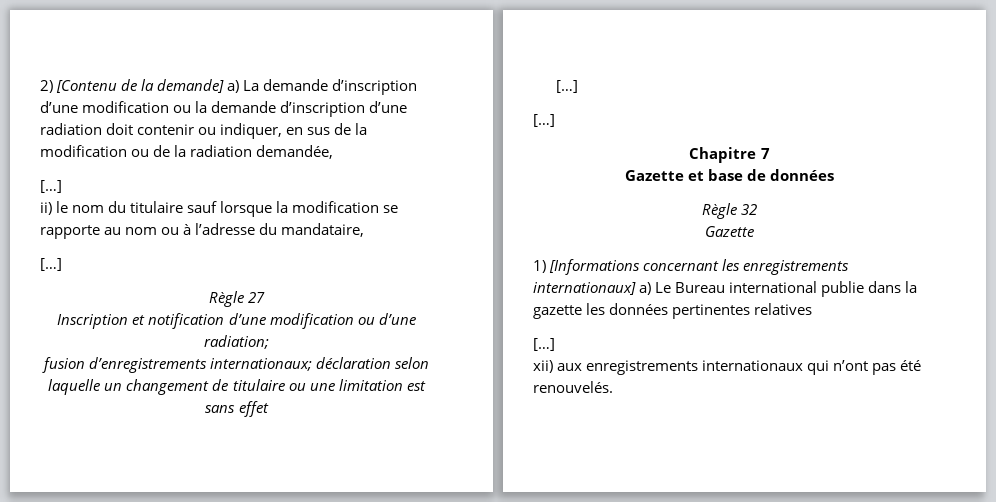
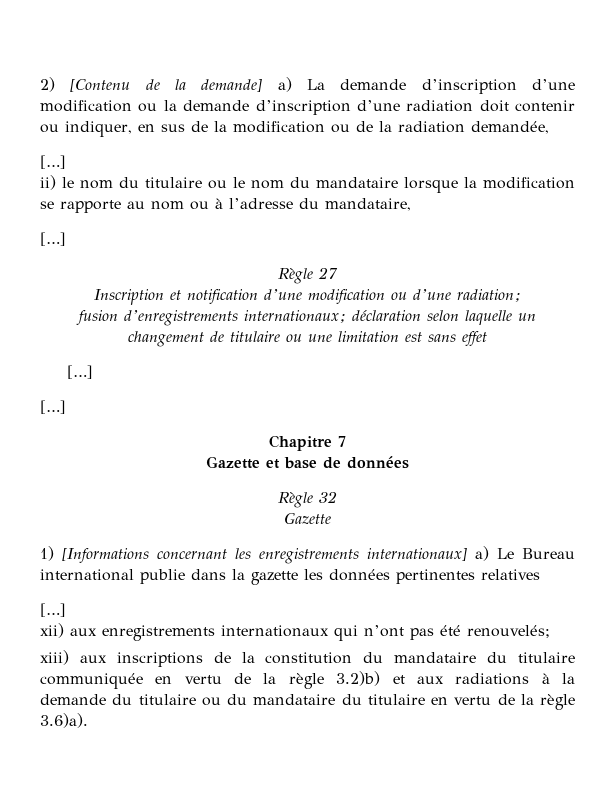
[187,201,218,213] sauf -> [208,177,398,189] ou le nom du mandataire
[533,381,613,393] renouvelés. -> [467,625,550,638] [40,650,576,667] [40,671,576,689] [40,694,575,710] [40,713,88,728] renouvelés; // xiii) aux inscriptions de la constitution du mandataire du titulaire communiquée en vertu de la règle 3.2)b) et aux radiations à la demande du titulaire ou du mandataire du titulaire en vertu de la règle 3.6)a).

